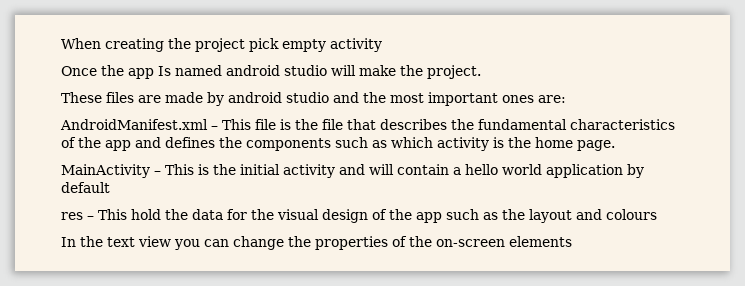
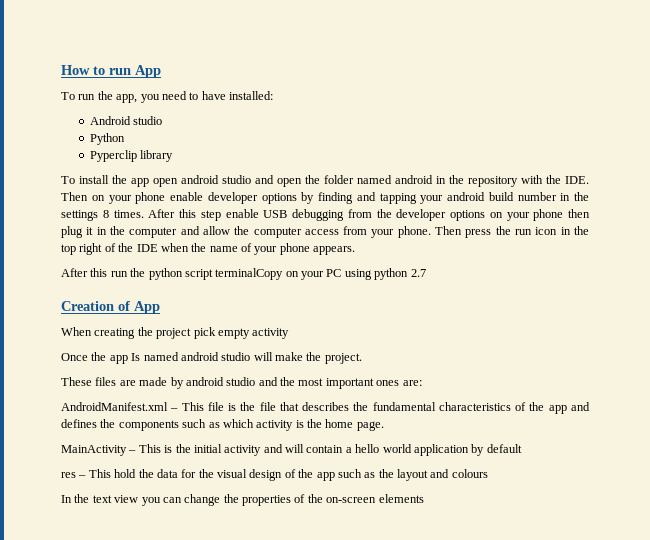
(61, 43) none -> [61,65,161,78] [61,91,273,103] [90,116,163,125] [90,133,126,145] [90,150,174,162] [61,175,589,187] [61,192,589,204] [61,209,590,221] [61,226,590,238] [61,243,356,255] [61,268,426,280] [61,301,160,314] How to run App // To run the app, you need to have installed: // Android studio // Python // Pyperclip library // To install the app open android studio and open the folder named android in the repository with the IDE. Then on your phone enable developer options by finding and tapping your android build number in the settings 8 times. After this step enable USB debugging from the developer options on your phone then plug it in the computer and allow the computer access from your phone. Then press the run icon in the top right of the IDE when the name of your phone appears. // After this run the python script terminalCopy on your PC using python 2.7 // Creation of App //

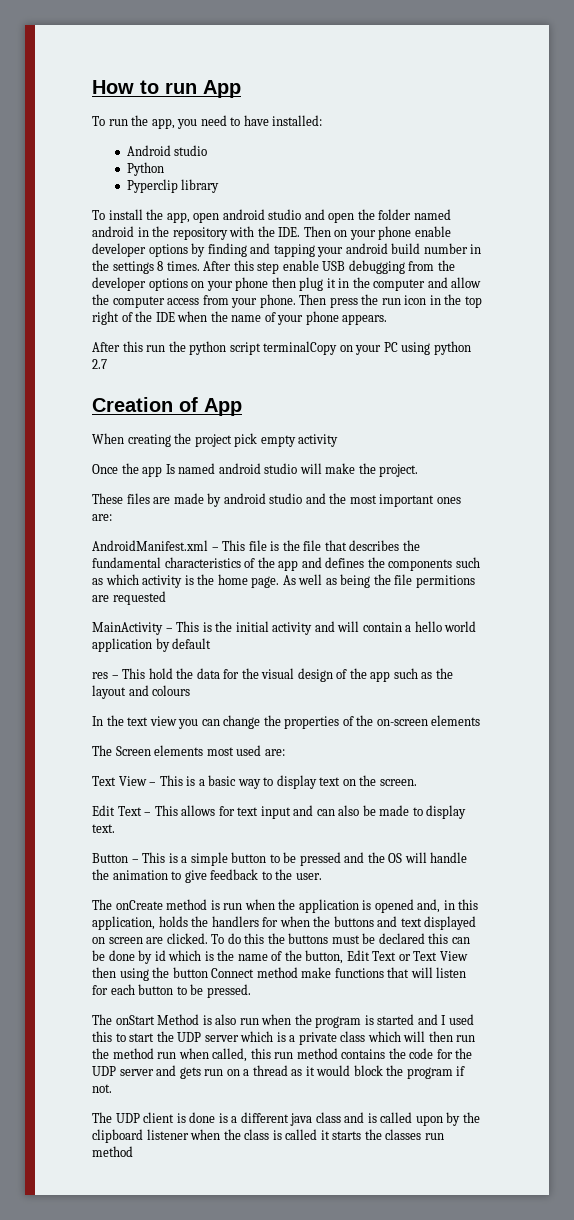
[131,178,149,187] app -> [166,212,190,223] app,
(384, 426) none -> [282,574,475,588] [92,591,166,605] As well as being the file permitions are requested
(424, 498) none -> [92,745,285,756] [92,775,417,789] [92,805,467,819] [92,824,115,833] [92,852,468,866] [92,869,322,883] [92,899,479,913] [92,916,477,930] [92,933,470,944] [92,950,468,964] [92,967,467,981] [92,984,251,998] [92,1014,474,1028] [92,1031,476,1045] [92,1048,473,1062] [92,1065,466,1079] [92,1084,112,1093] [92,1112,480,1126] [92,1129,444,1143] [92,1146,133,1157] // The Screen elements most used are: // Text View – This is a basic way to display text on the screen. // Edit Text – This allows for text input and can also be made to display text. // Button – This is a simple button to be pressed and the OS will handle the animation to give feedback to the user. // The onCreate method is run when the application is opened and, in this application, holds the handlers for when the buttons and text displayed on screen are clicked. To do this the buttons must be declared this can be done by id which is the name of the button, Edit Text or Text View then using the button Connect method make functions that will listen for each button to be pressed. // The onStart Method is also run when the program is started and I used this to start the UDP server which is a private class which will then run the method run when called, this run method contains the code for the UDP server and gets run on a thread as it would block the program if not. // The UDP client is done is a different java class and is called upon by the clipboard listener when the class is called it starts the classes run method

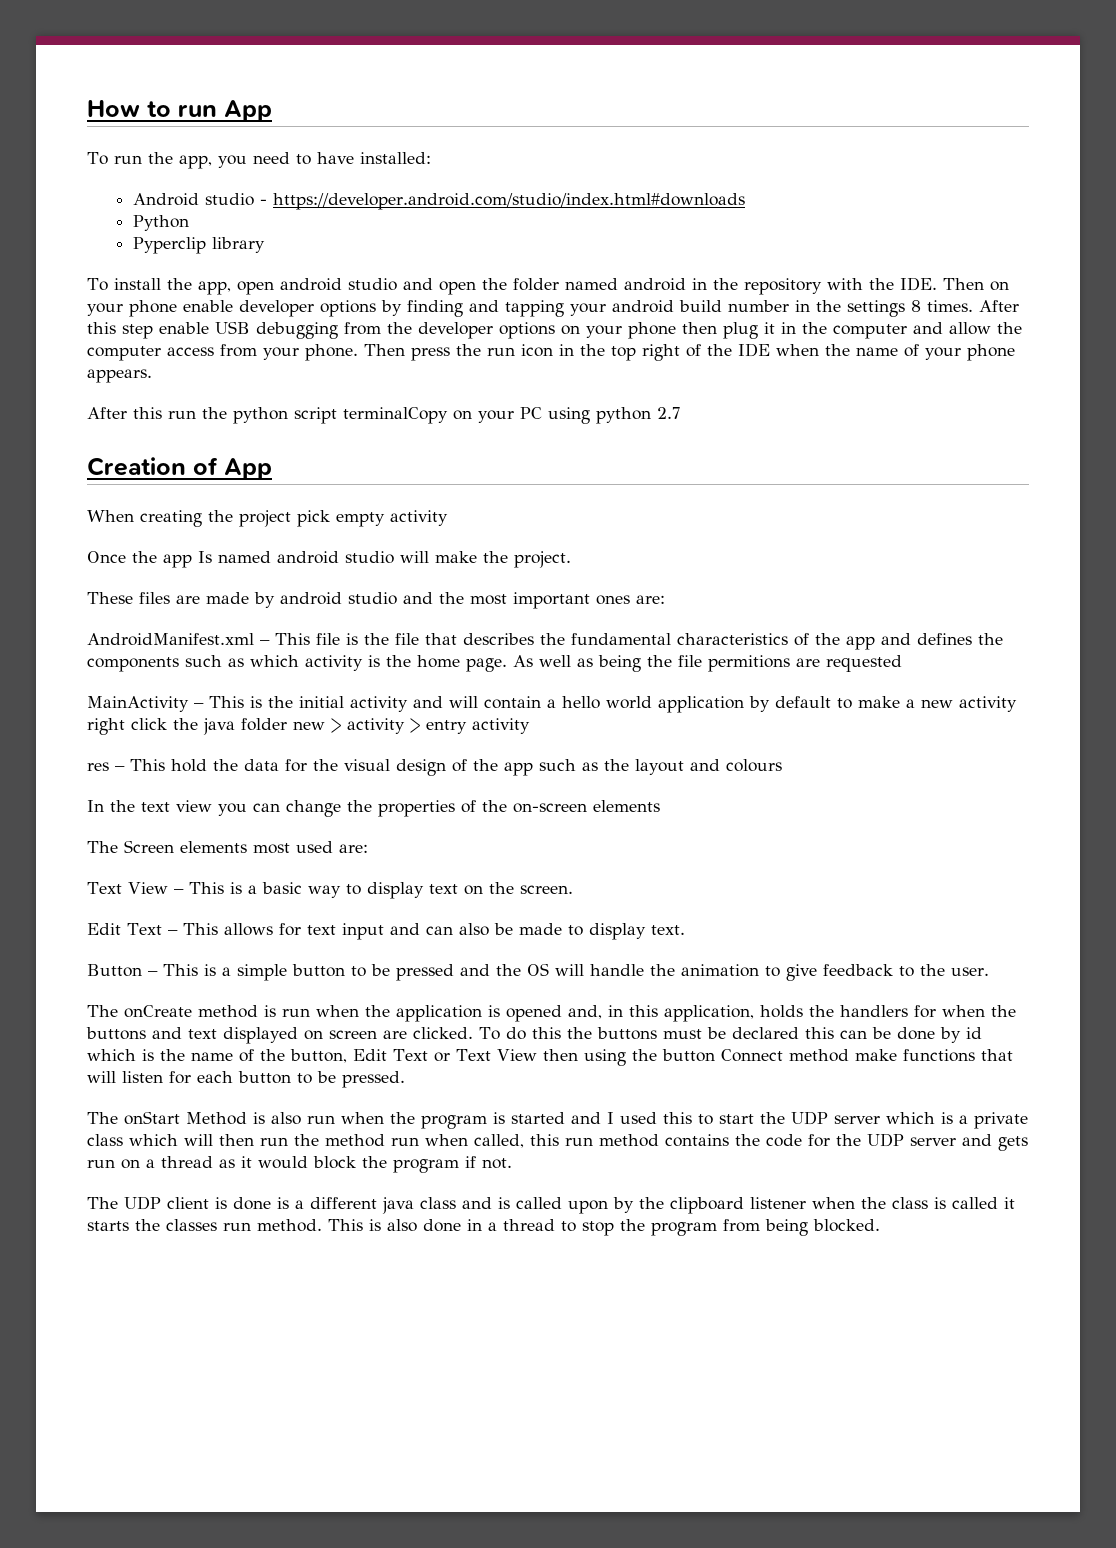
(208, 150) none -> [259,193,745,210] - https://developer.android.com/studio/index.html#downloads
(212, 643) none -> [837,696,1017,712] [87,718,530,735] to make a new activity right click the java folder new > activity > entry activity
[92,1146,133,1157] method -> [257,1219,880,1236] method. This is also done in a thread to stop the program from being blocked.

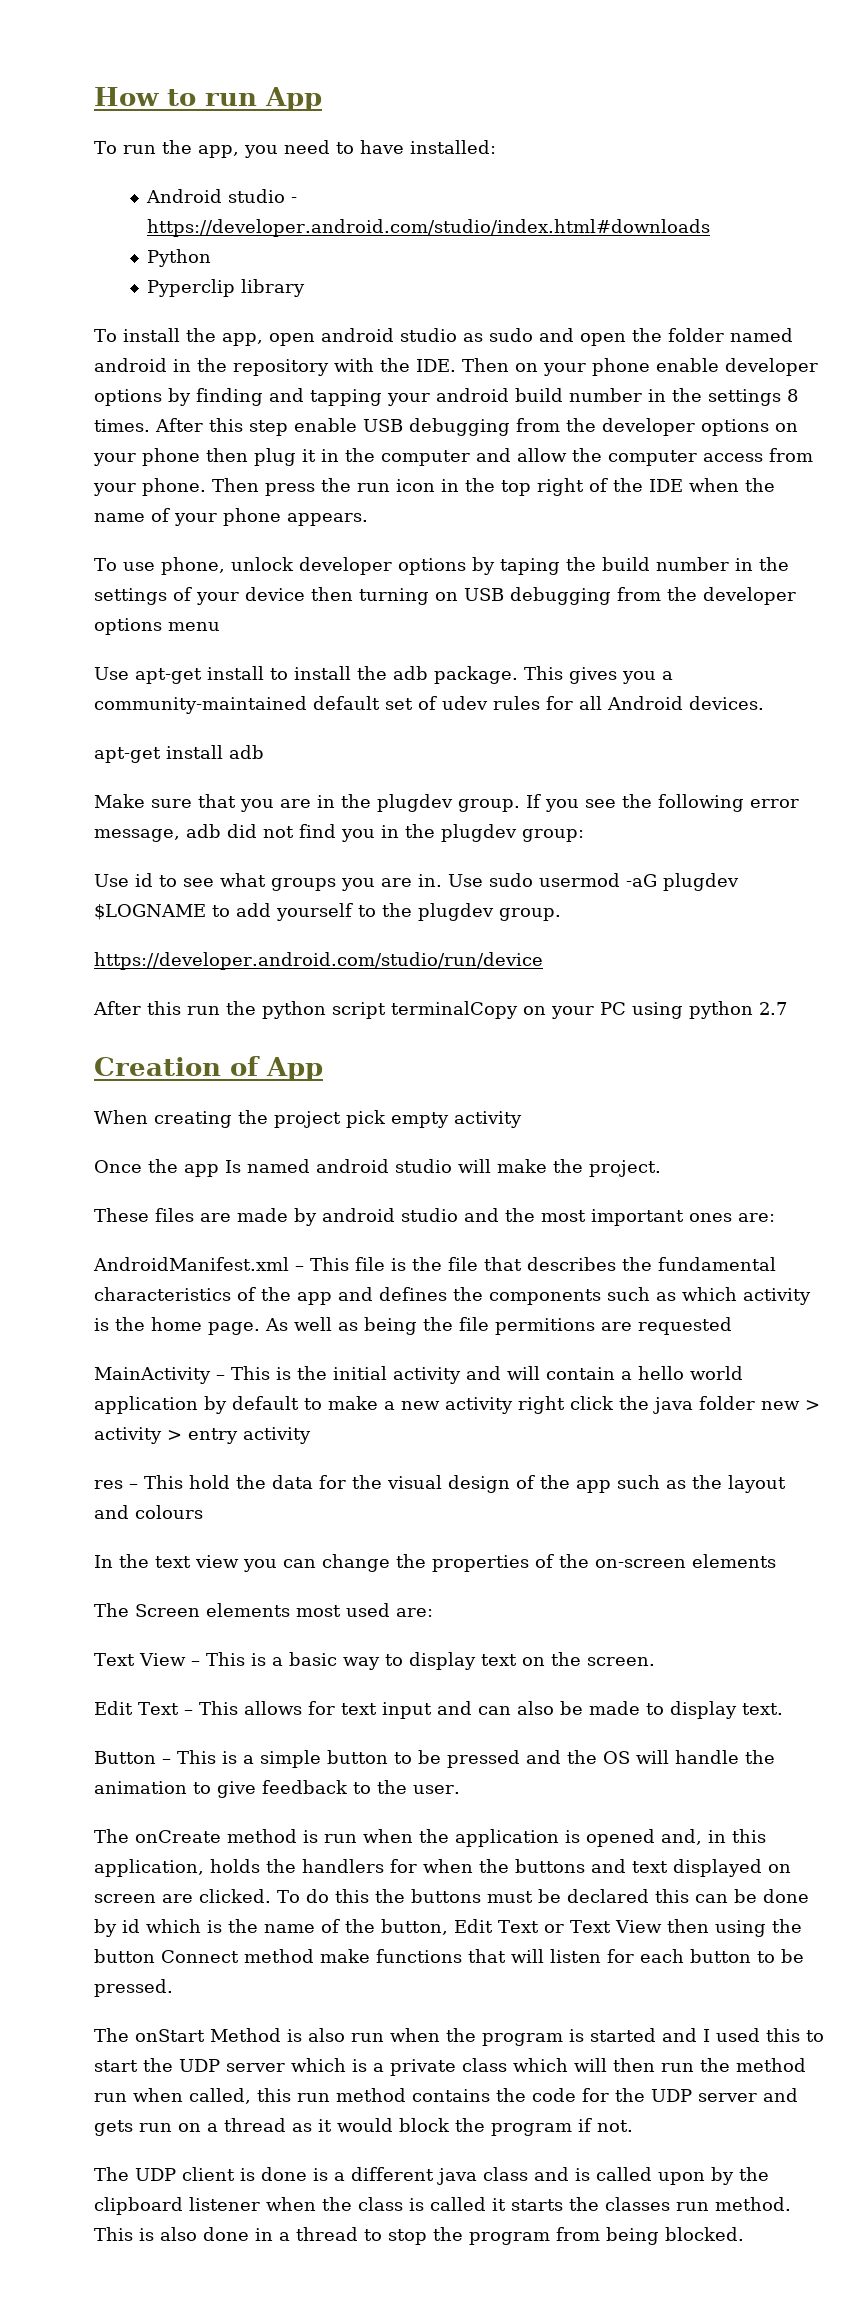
(397, 284) none -> [462,328,533,342] as sudo
(152, 376) none -> [94,557,789,575] [94,587,796,605] [94,618,220,635] [94,666,673,684] [94,696,764,714] [94,745,264,763] [94,794,799,812] [94,824,584,842] [94,873,739,891] [94,903,561,921] [94,952,543,970] // To use phone, unlock developer options by taping the build number in the settings of your device then turning on USB debugging from the developer options menu // Use apt-get install to install the adb package. This gives you a community-maintained default set of udev rules for all Android devices. // apt-get install adb // Make sure that you are in the plugdev group. If you see the following error message, adb did not find you in the plugdev group: // Use id to see what groups you are in. Use sudo usermod -aG plugdev $LOGNAME to add yourself to the plugdev group. // https://developer.android.com/studio/run/device

